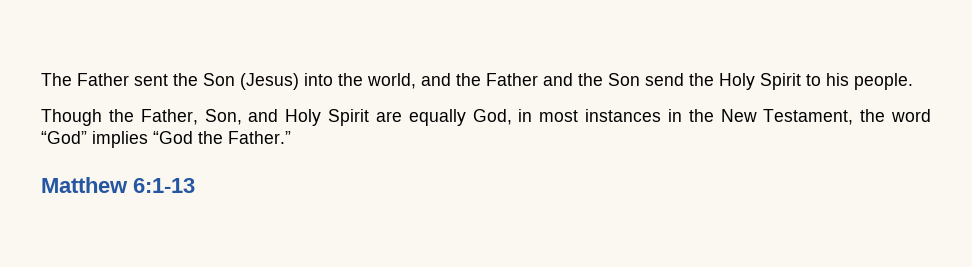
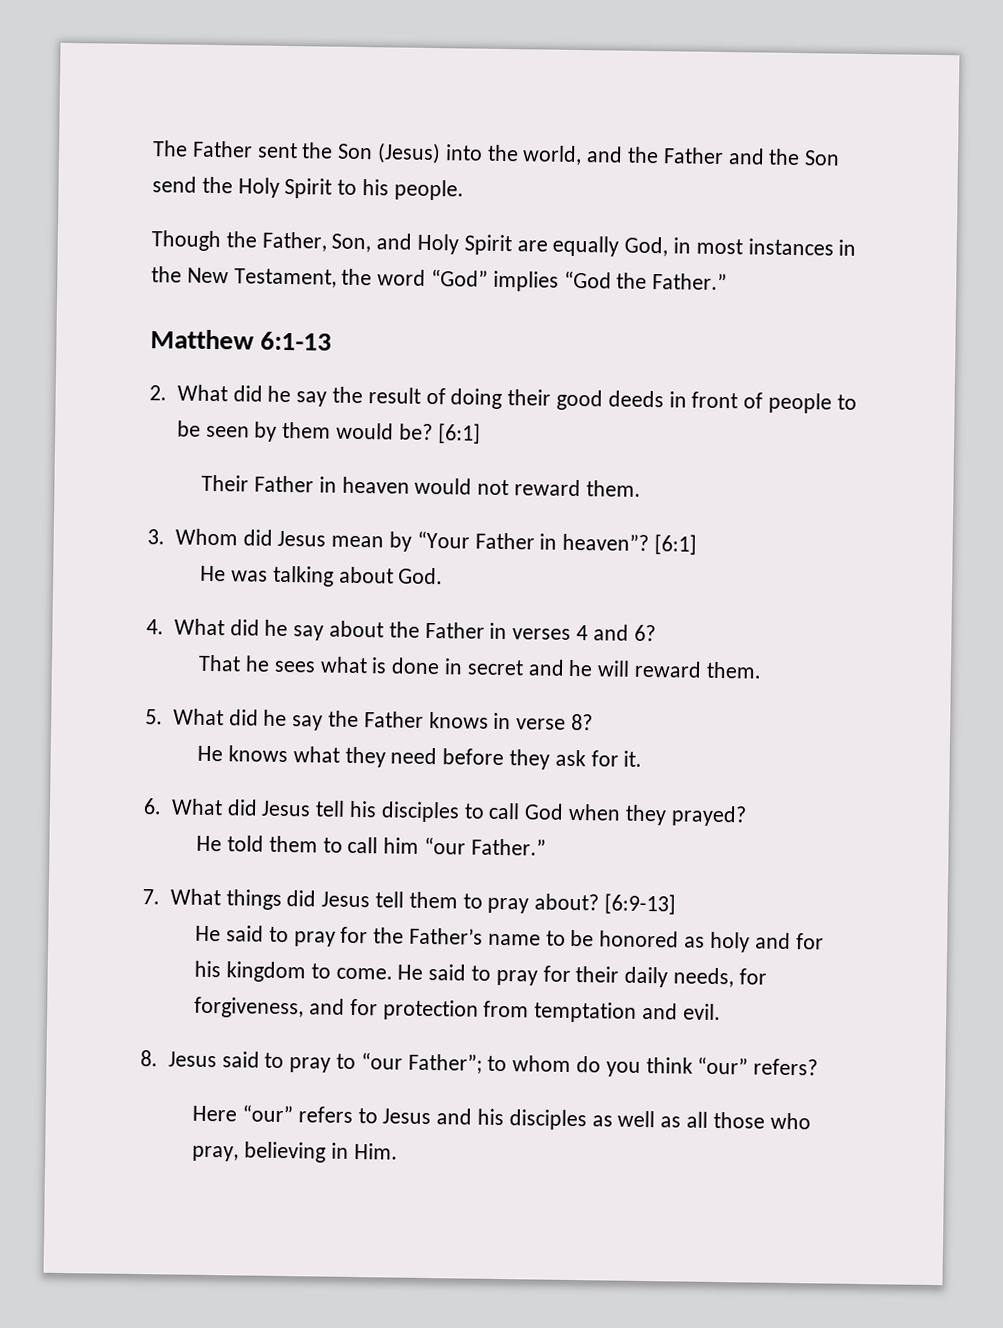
(195, 185) none -> [149,384,857,414] [176,420,481,444] [201,474,641,497] [147,528,697,555] [200,565,444,587] [146,618,656,642] [198,654,762,679] [145,708,593,731] [197,745,643,770] [143,798,747,827] [196,835,546,856] [142,888,676,915] [195,925,824,953] [194,960,767,988] [194,996,721,1023] [140,1050,819,1077] [192,1104,811,1131] [192,1141,398,1163] // 2. What did he say the result of doing their good deeds in front of people to be seen by them would be? [6:1] // Their Father in heaven would not reward them. // 3. Whom did Jesus mean by “Your Father in heaven”? [6:1] // He was talking about God. // 4. What did he say about the Father in verses 4 and 6? // That he sees what is done in secret and he will reward them. // 5. What did he say the Father knows in verse 8? // He knows what they need before they ask for it. // 6. What did Jesus tell his disciples to call God when they prayed? // He told them to call him “our Father.” // 7. What things did Jesus tell them to pray about? [6:9-13] // He said to pray for the Father’s name to be honored as holy and for his kingdom to come. He said to pray for their daily needs, for forgiveness, and for protection from temptation and evil. // 8. Jesus said to pray to “our Father”; to whom do you think “our” refers? // Here “our” refers to Jesus and his disciples as well as all those who pray, believing in Him.

